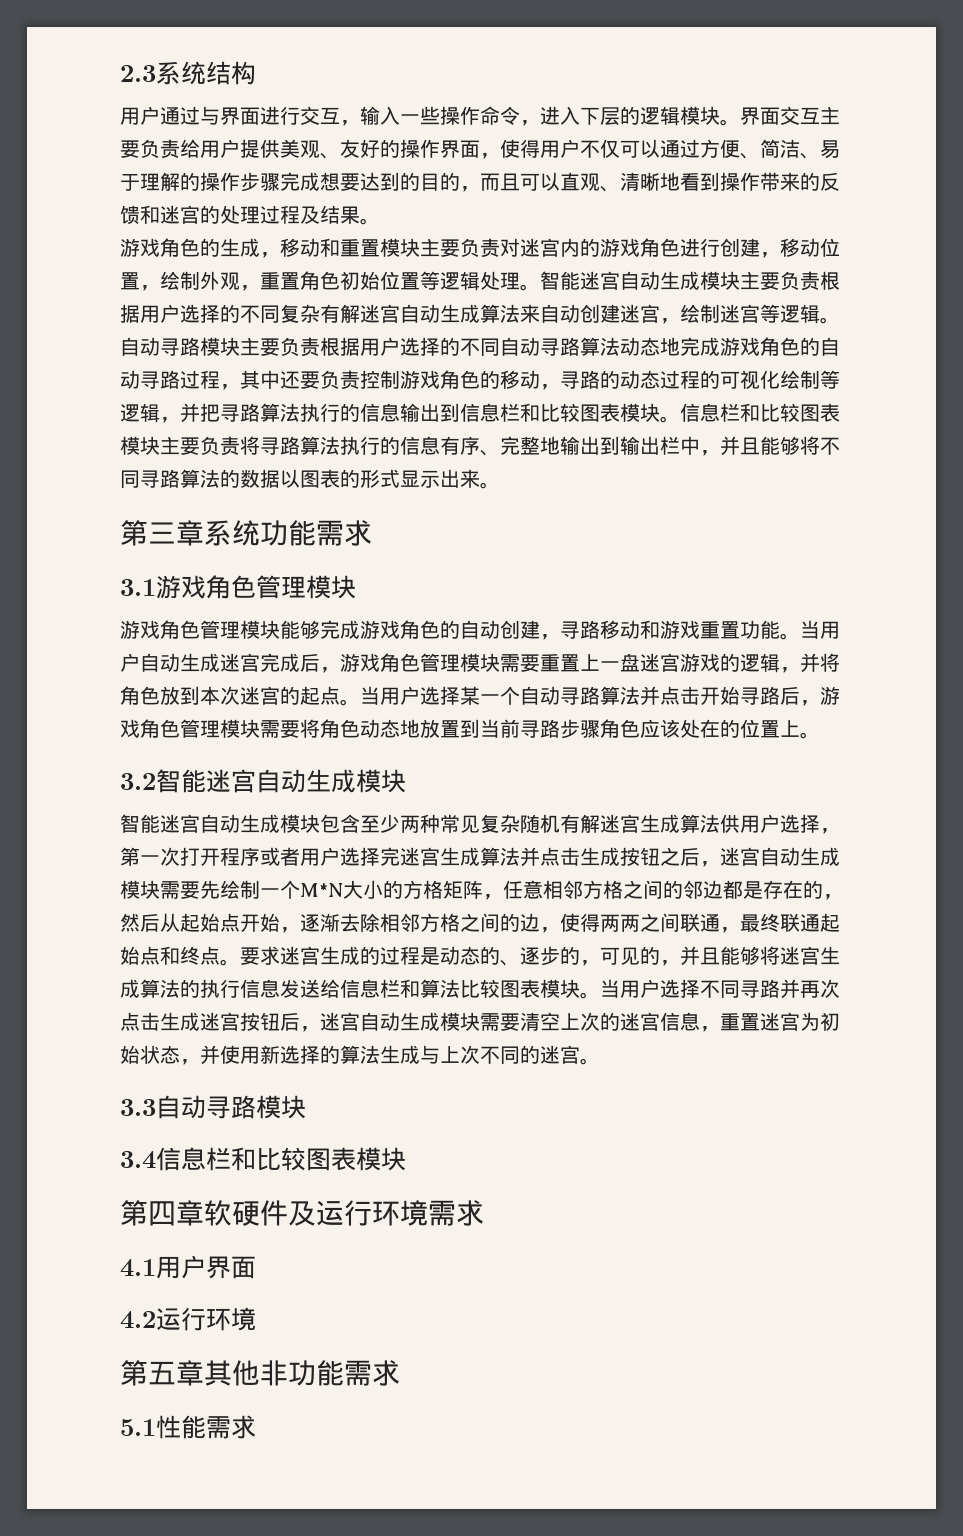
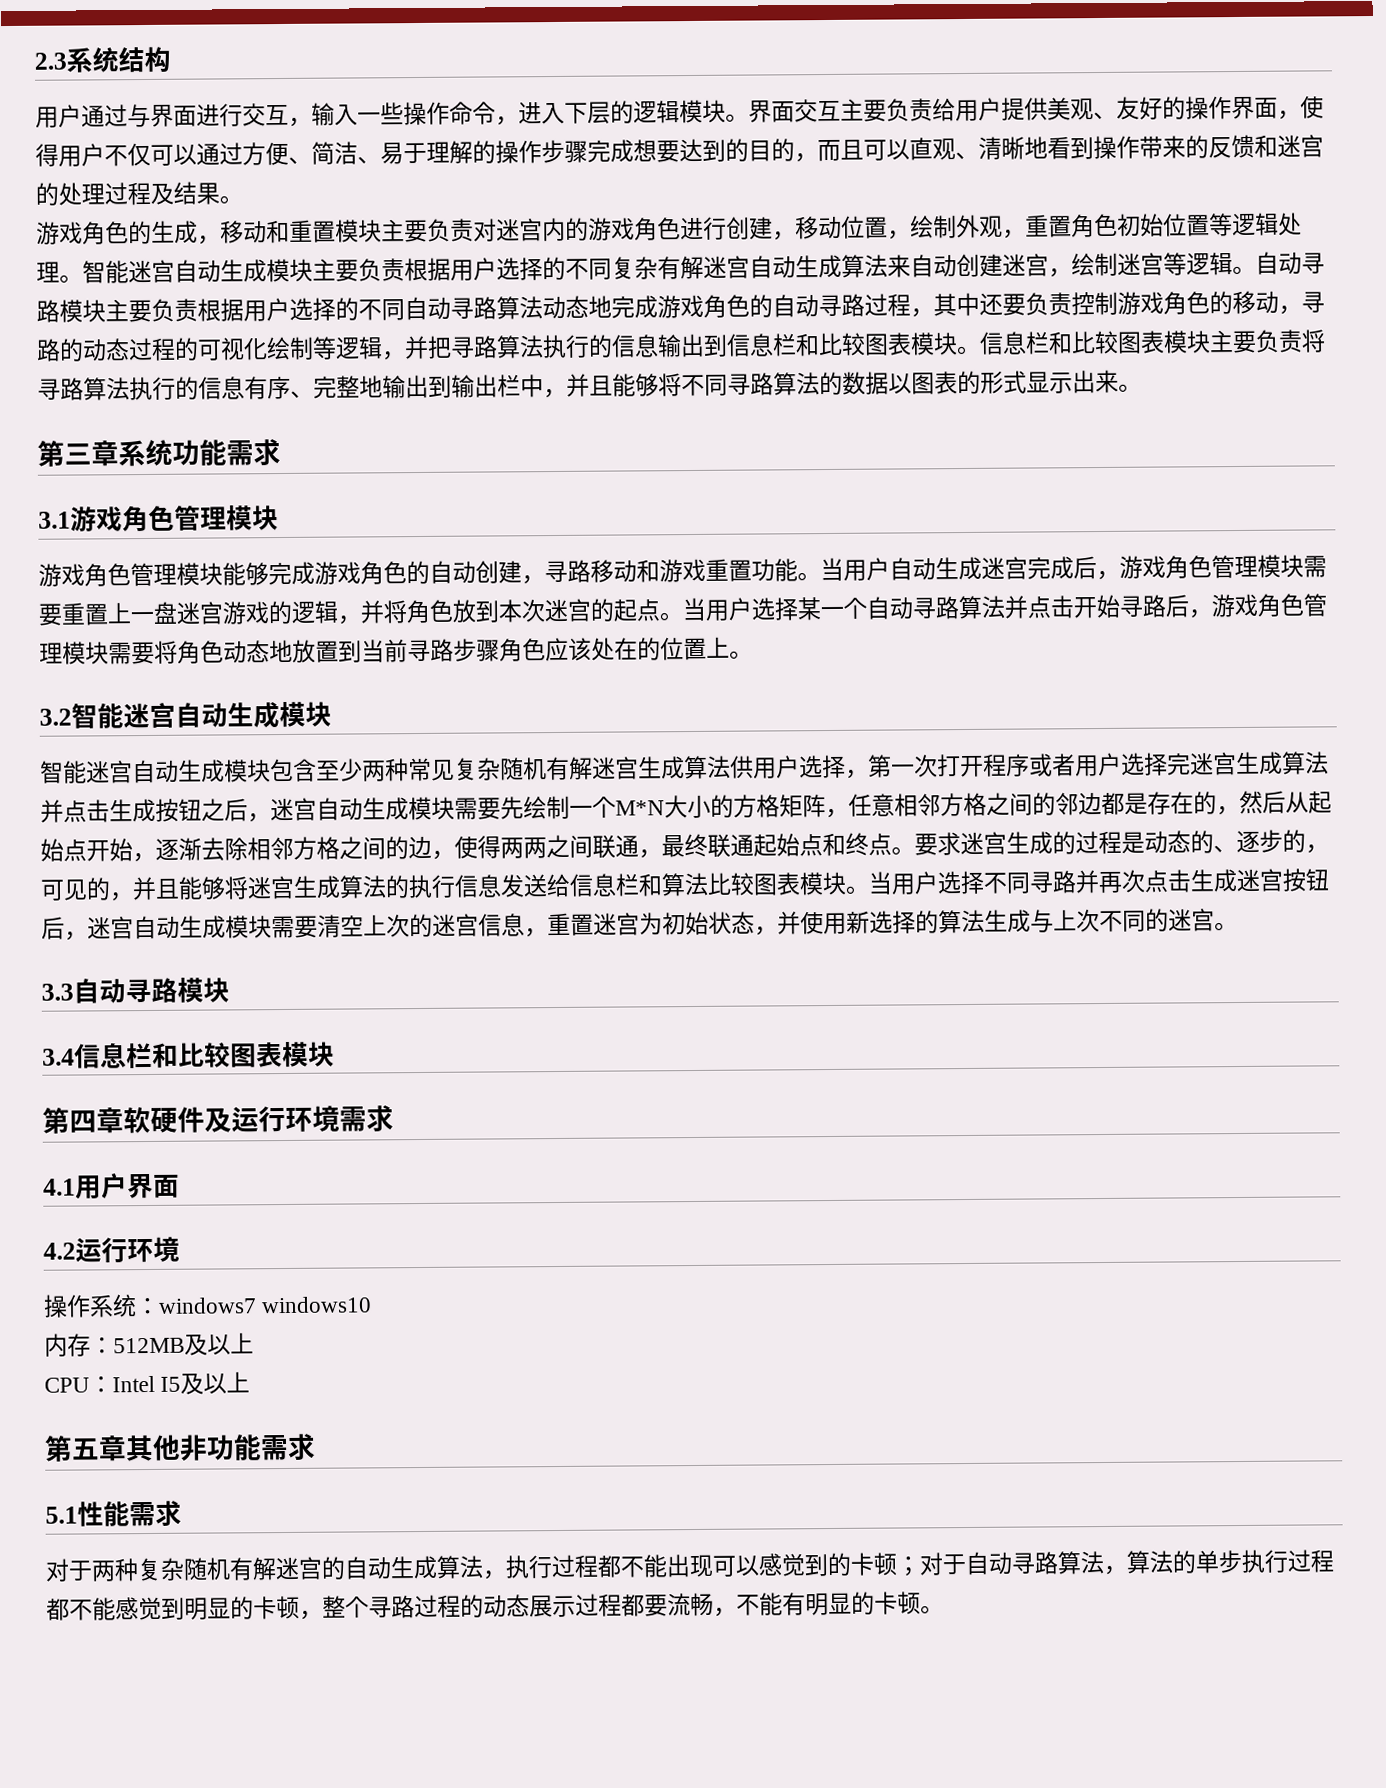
(256, 1319) none -> [43,1294,373,1318] [44,1332,254,1357] [44,1371,251,1395] // 操作系统：windows7 windows10 // 内存：512MB及以上 // CPU：Intel I5及以上
(256, 1427) none -> [45,1549,1334,1582] [46,1591,944,1621] // 对于两种复杂随机有解迷宫的自动生成算法，执行过程都不能出现可以感觉到的卡顿；对于自动寻路算法，算法的单步执行过程都不能感觉到明显的卡顿，整个寻路过程的动态展示过程都要流畅，不能有明显的卡顿。

